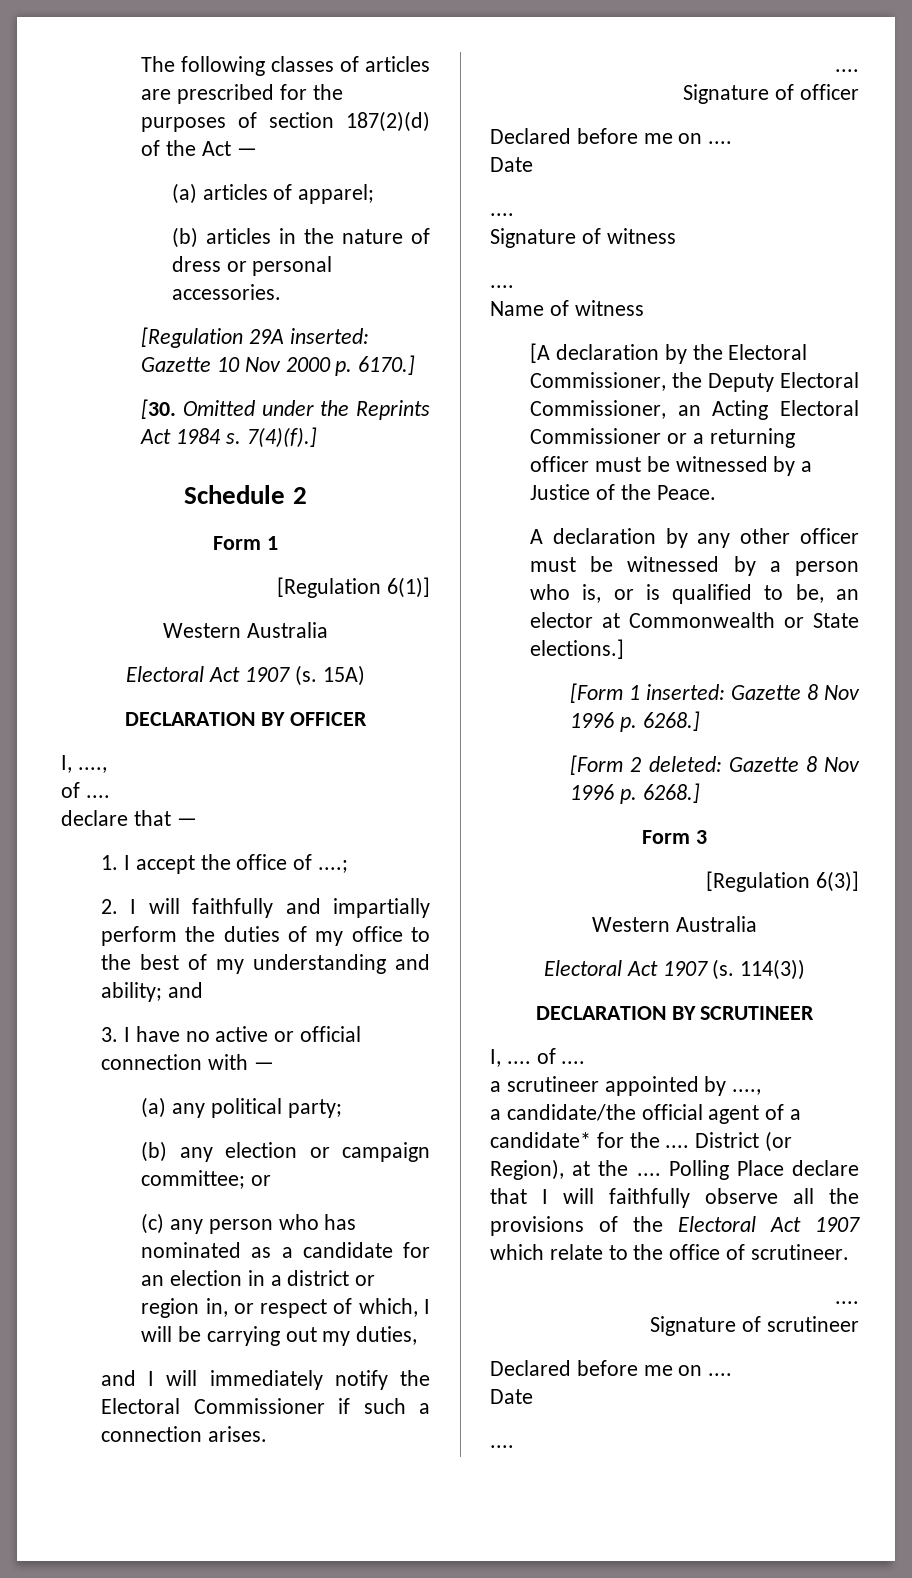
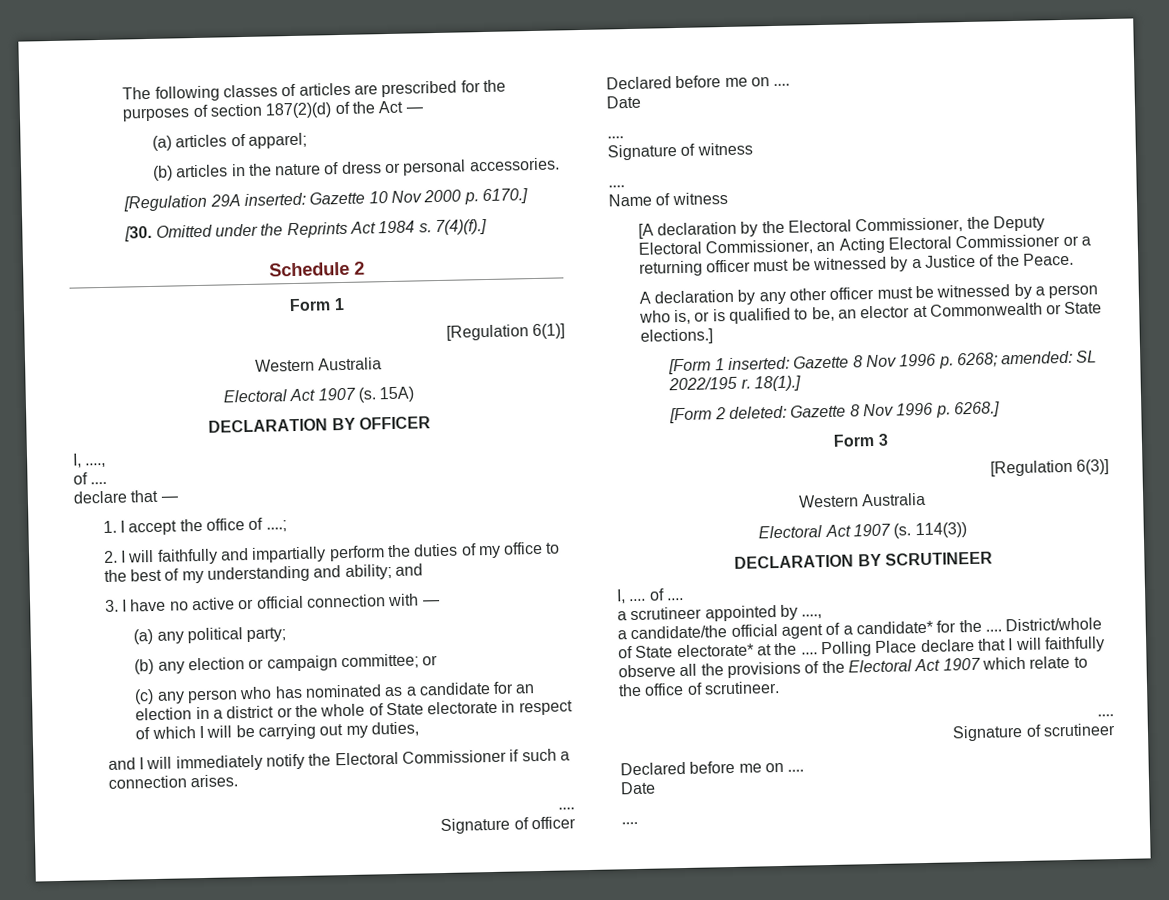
[141,1298,254,1318] region in, or -> [294,700,516,718] the whole of State electorate in
[358,1298,418,1317] which, -> [151,726,196,740] which
[642,711,700,731] 6268.] -> [956,350,1098,368] [668,375,801,392] 6268; amended: SL 2022/195 r. 18(1).]
[695,1131,793,1152] [490,1159,564,1180] District (or Region), -> [1005,617,1103,632] [618,643,754,659] District/whole of State electorate*

